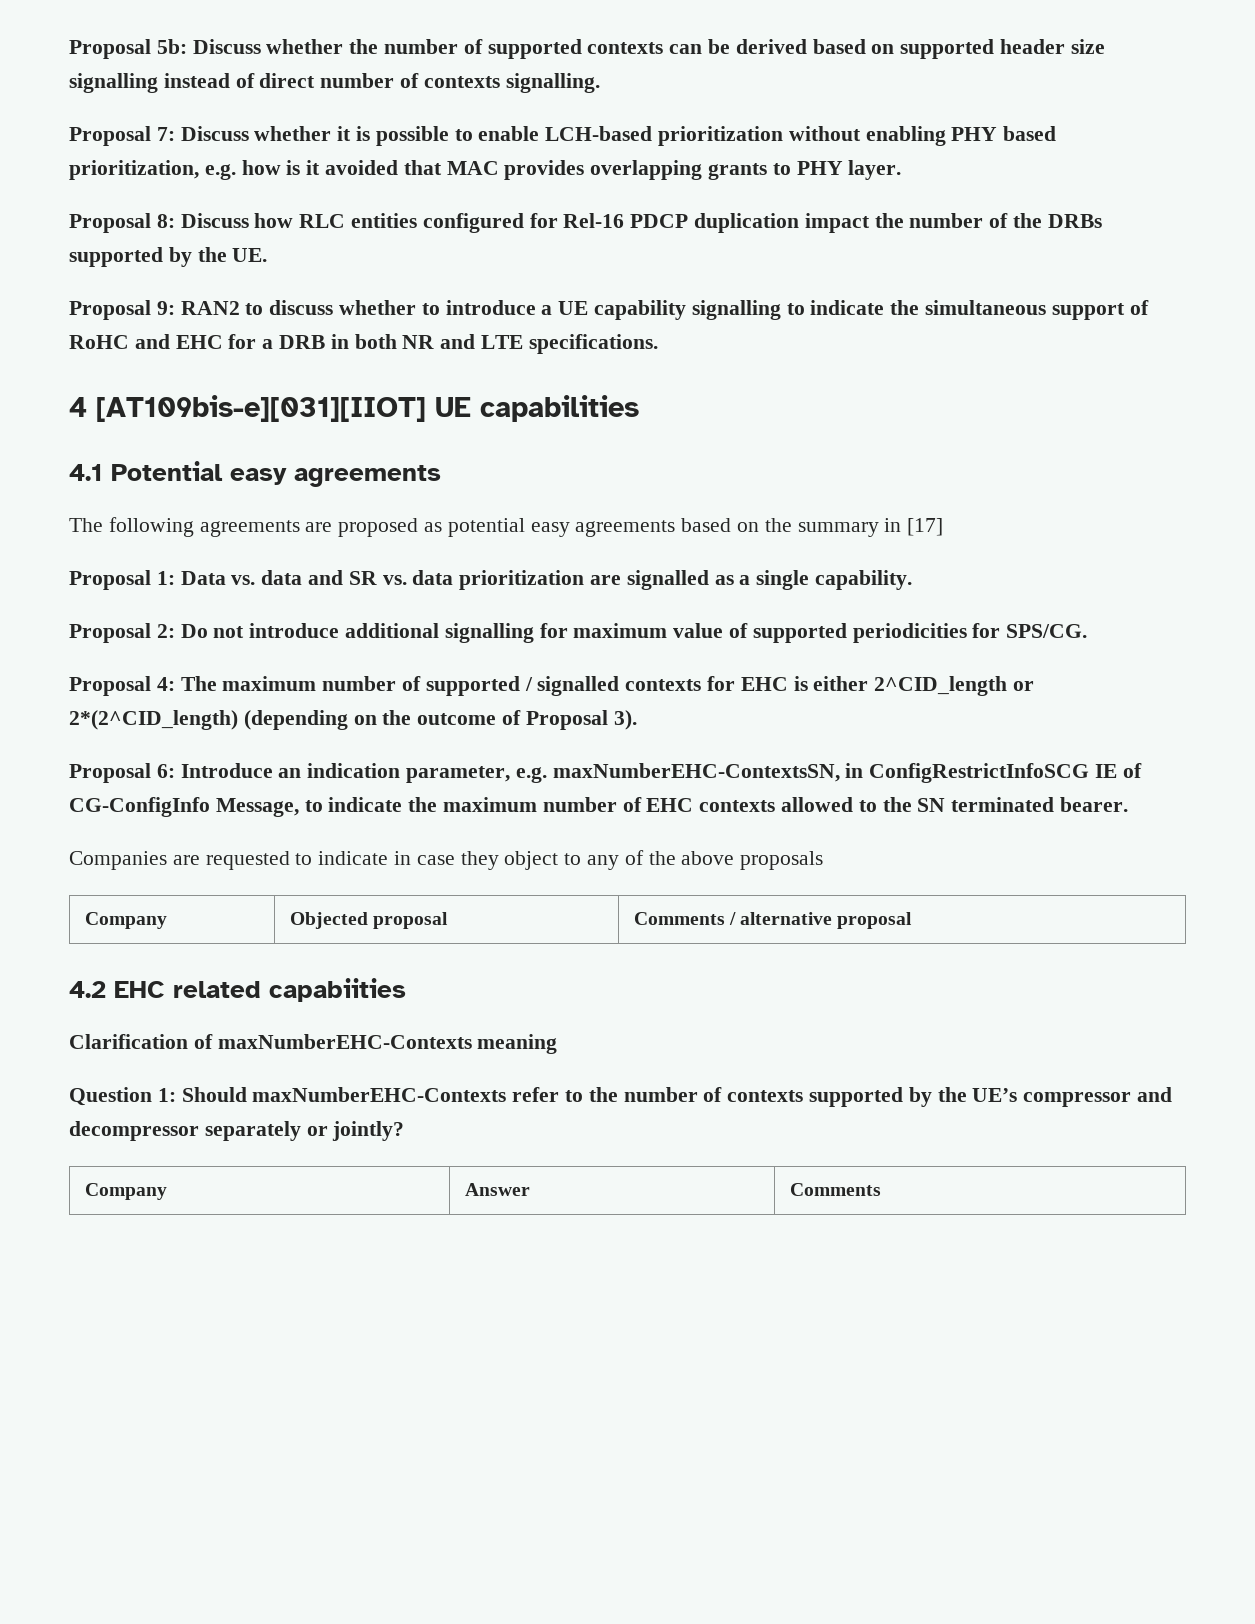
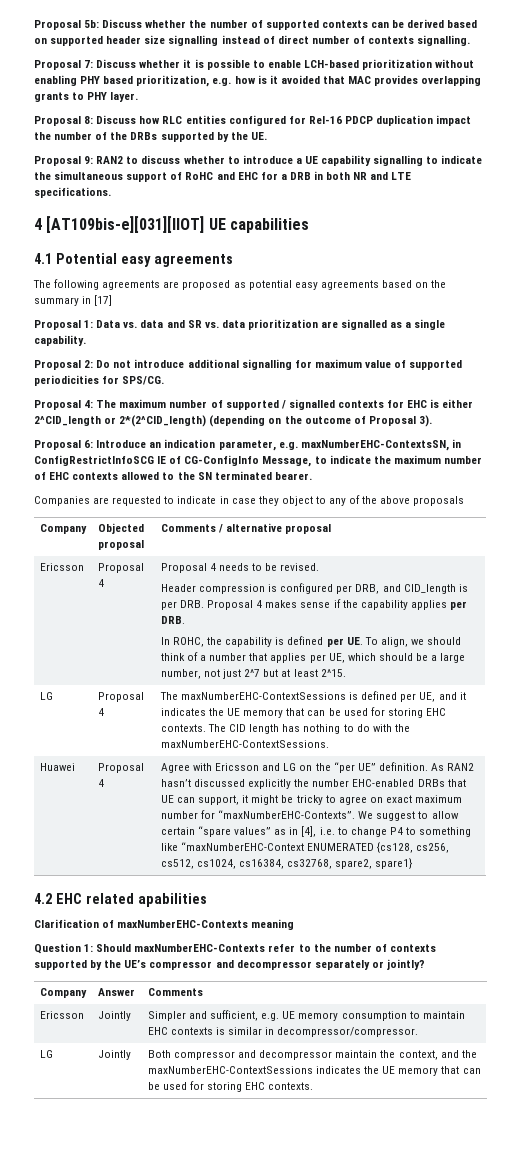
(913, 920) none -> [39,563,84,571] [97,563,144,573] [97,579,104,587] [160,563,320,573] [160,583,468,594] [160,599,468,610] [160,616,185,624] [160,636,462,647] [160,652,466,663] [160,669,346,679] [39,692,53,700] [97,692,144,702] [97,708,104,716] [159,691,466,702] [160,707,447,718] [160,724,410,734] [160,740,329,748] [39,763,75,771] [97,763,144,773] [97,779,104,787] [160,762,475,773] [160,779,466,789] [160,795,463,805] [160,810,459,821] [160,826,472,837] [160,842,450,853] [160,858,413,869] // Ericsson | Proposal 4 | Proposal 4 needs to be revised. // Header compression is configured per DRB, and CID_length is per DRB. Proposal 4 makes sense if the capability applies per DRB. // In ROHC, the capability is defined per UE. To align, we should think of a number that applies per UE, which should be a large number, not just 2^7 but at least 2^15. // LG | Proposal 4 | The maxNumberEHC-ContextSessions is defined per UE, and it indicates the UE memory that can be used for storing EHC contexts. The CID length has nothing to do with the maxNumberEHC-ContextSessions. // Huawei | Proposal 4 | Agree with Ericsson and LG on the “per UE” definition. As RAN2 hasn’t discussed explicitly the number EHC-enabled DRBs that UE can support, it might be tricky to agree on exact maximum number for “maxNumberEHC-Contexts”. We suggest to allow certain “spare values” as in [4], i.e. to change P4 to something like “maxNumberEHC-Context ENUMERATED {cs128, cs256, cs512, cs1024, cs16384, cs32768, spare2, spare1}
[269,978,406,1002] capabiities -> [137,893,207,907] apabilities
(881, 1189) none -> [39,1011,84,1019] [97,1011,131,1021] [147,1010,465,1021] [147,1027,419,1037] [39,1050,53,1058] [97,1050,131,1060] [147,1050,477,1060] [147,1066,481,1076] [147,1081,314,1092] // Ericsson | Jointly | Simpler and sufficient, e.g. UE memory consumption to maintain EHC contexts is similar in decompressor/compressor. // LG | Jointly | Both compressor and decompressor maintain the context, and the maxNumberEHC-ContextSessions indicates the UE memory that can be used for storing EHC contexts.

